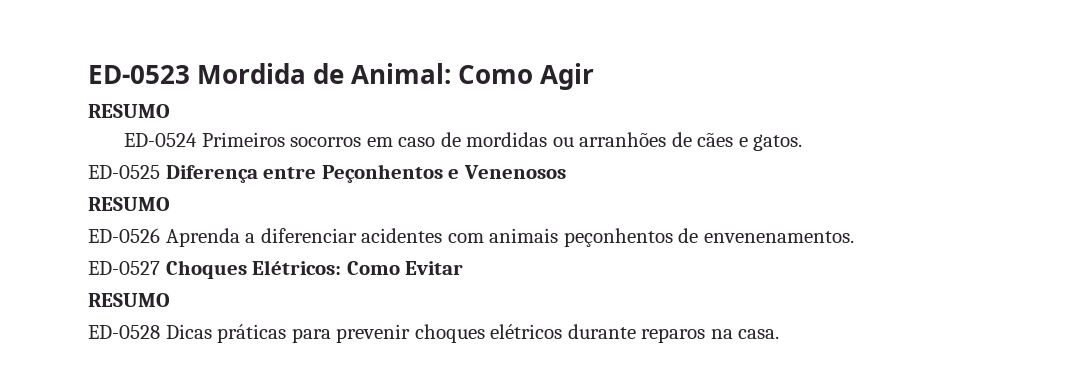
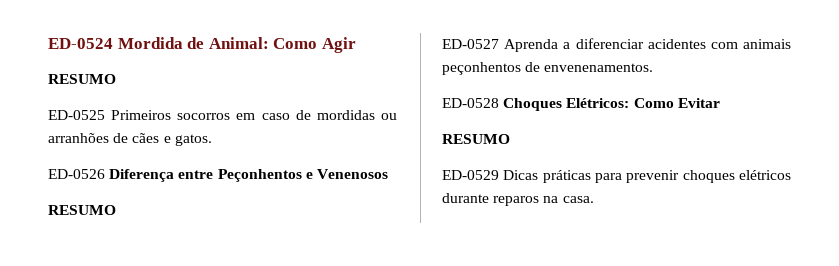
[88,65,190,84] ED-0523 -> [48,38,113,49] ED-0524
[123,133,197,147] ED-0524 -> [48,110,105,120] ED-0525
[88,165,160,179] ED-0525 -> [48,169,105,179] ED-0526
[88,228,160,243] ED-0526 -> [442,39,499,49] ED-0527
[88,261,160,275] ED-0527 -> [442,98,499,108] ED-0528
[88,325,160,339] ED-0528 -> [442,170,499,180] ED-0529

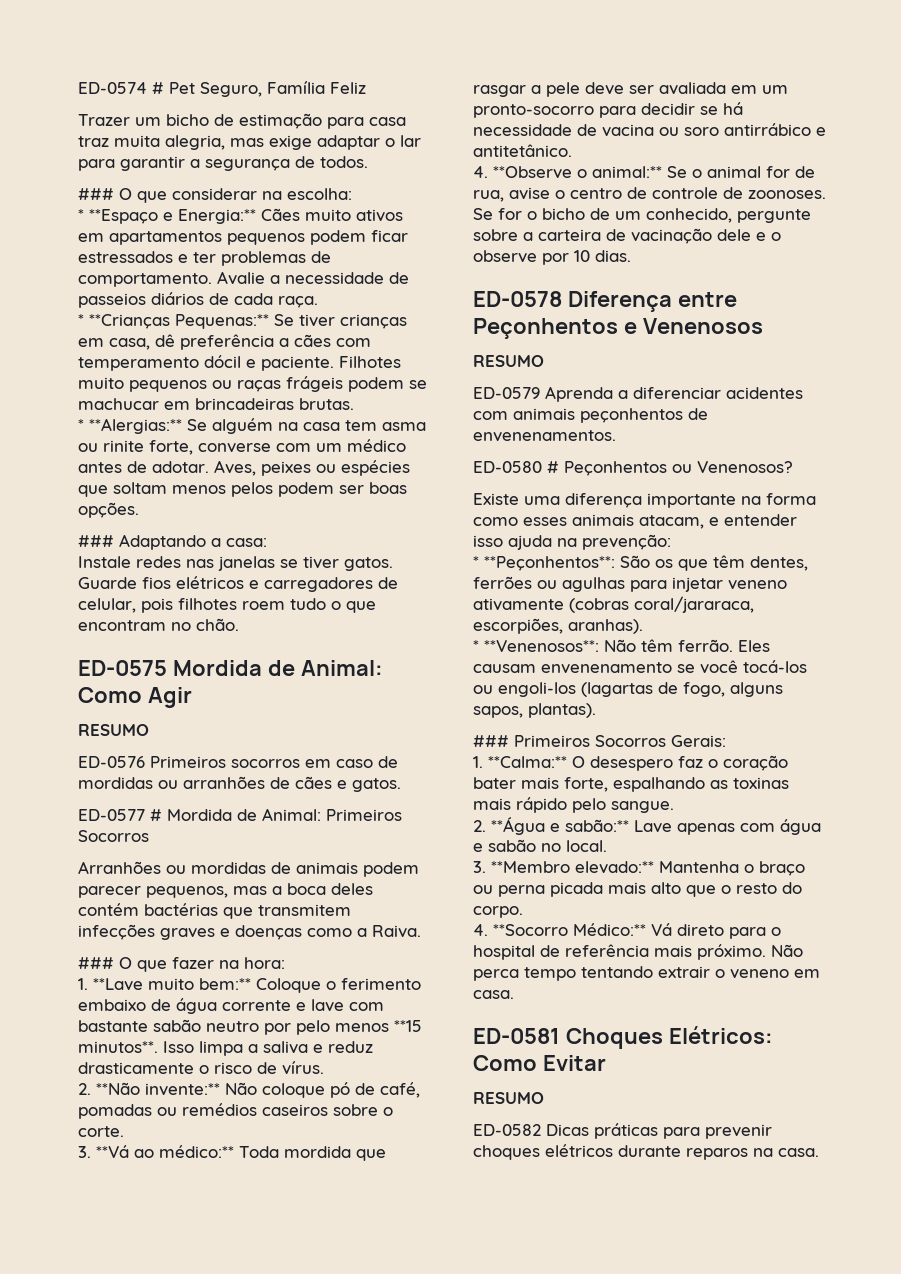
[48,38,113,49] ED-0524 -> [78,81,366,97] [78,113,406,129] [78,135,421,150] [78,156,368,171] [78,188,352,203] [78,208,403,224] [78,230,408,245] [78,251,331,266] [78,271,409,287] [78,292,318,308] [78,314,407,329] [78,334,371,350] [78,355,401,371] [78,376,427,392] [78,398,354,410] [78,418,426,434] [78,439,406,455] [78,460,410,476] [78,482,407,497] [78,502,139,518] [78,534,267,550] [78,556,393,571] [78,576,398,592] [78,598,376,613] [78,618,239,631] [78,660,167,676] ED-0574 # Pet Seguro, Família Feliz // Trazer um bicho de estimação para casa traz muita alegria, mas exige adaptar o lar para garantir a segurança de todos. // ### O que considerar na escolha: // * **Espaço e Energia:** Cães muito ativos em apartamentos pequenos podem ficar estressados e ter problemas de comportamento. Avalie a necessidade de passeios diários de cada raça. // * **Crianças Pequenas:** Se tiver crianças em casa, dê preferência a cães com temperamento dócil e paciente. Filhotes muito pequenos ou raças frágeis podem se machucar em brincadeiras brutas. // * **Alergias:** Se alguém na casa tem asma ou rinite forte, converse com um médico antes de adotar. Aves, peixes ou espécies que soltam menos pelos podem ser boas opções. // ### Adaptando a casa: // Instale redes nas janelas se tiver gatos. Guarde fios elétricos e carregadores de celular, pois filhotes roem tudo o que encontram no chão. // ED-0575
[48,110,105,120] ED-0525 -> [78,756,145,768] ED-0576
[48,169,105,179] ED-0526 -> [78,808,402,821] [78,830,149,842] [78,861,419,877] [78,883,373,898] [78,903,351,919] [78,924,421,940] [78,957,285,972] [78,978,421,993] [78,998,384,1014] [78,1019,422,1035] [78,1041,373,1056] [78,1061,324,1075] [78,1082,420,1098] [78,1103,393,1119] [78,1126,124,1137] [78,1145,386,1161] [473,82,788,97] [473,102,743,118] [473,123,826,137] [473,144,572,157] [473,166,815,179] [473,187,826,202] [473,208,811,223] [473,228,781,244] [473,250,631,265] [473,291,562,307] ED-0577 # Mordida de Animal: Primeiros Socorros // Arranhões ou mordidas de animais podem parecer pequenos, mas a boca deles contém bactérias que transmitem infecções graves e doenças como a Raiva. // ### O que fazer na hora: // 1. **Lave muito bem:** Coloque o ferimento embaixo de água corrente e lave com bastante sabão neutro por pelo menos **15 minutos**. Isso limpa a saliva e reduz drasticamente o risco de vírus. // 2. **Não invente:** Não coloque pó de café, pomadas ou remédios caseiros sobre o corte. // 3. **Vá ao médico:** Toda mordida que rasgar a pele deve ser avaliada em um pronto-socorro para decidir se há necessidade de vacina ou soro antirrábico e antitetânico. // 4. **Observe o animal:** Se o animal for de rua, avise o centro de controle de zoonoses. Se for o bicho de um conhecido, pergunte sobre a carteira de vacinação dele e o observe por 10 dias. // ED-0578
[442,39,499,49] ED-0527 -> [473,387,540,399] ED-0579
[442,98,499,108] ED-0528 -> [473,461,793,476] [473,493,816,508] [473,514,797,529] [473,534,671,550] [473,555,808,571] [473,576,787,592] [473,596,754,613] [473,618,643,634] [473,639,770,652] [473,660,807,674] [473,682,783,697] [473,703,596,718] [473,735,726,747] [473,755,788,771] [473,777,789,792] [473,797,674,813] [473,817,821,835] [473,839,607,852] [473,861,805,876] [473,882,802,897] [473,906,523,918] [473,923,781,939] [473,944,803,960] [473,966,820,981] [473,990,514,999] [473,1028,560,1044] ED-0580 # Peçonhentos ou Venenosos? // Existe uma diferença importante na forma como esses animais atacam, e entender isso ajuda na prevenção: // * **Peçonhentos**: São os que têm dentes, ferrões ou agulhas para injetar veneno ativamente (cobras coral/jararaca, escorpiões, aranhas). // * **Venenosos**: Não têm ferrão. Eles causam envenenamento se você tocá-los ou engoli-los (lagartas de fogo, alguns sapos, plantas). // ### Primeiros Socorros Gerais: // 1. **Calma:** O desespero faz o coração bater mais forte, espalhando as toxinas mais rápido pelo sangue. // 2. **Água e sabão:** Lave apenas com água e sabão no local. // 3. **Membro elevado:** Mantenha o braço ou perna picada mais alto que o resto do corpo. // 4. **Socorro Médico:** Vá direto para o hospital de referência mais próximo. Não perca tempo tentando extrair o veneno em casa. // ED-0581
[442,170,499,180] ED-0529 -> [473,1124,541,1136] ED-0582

